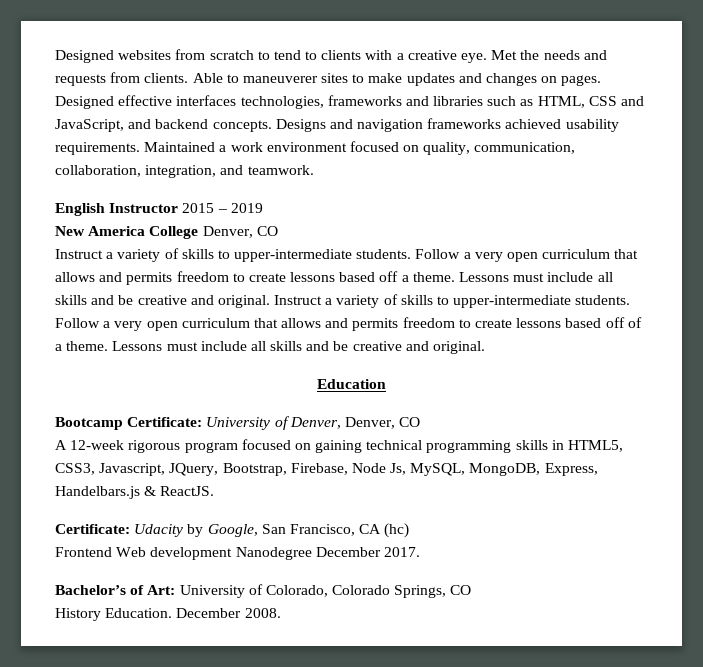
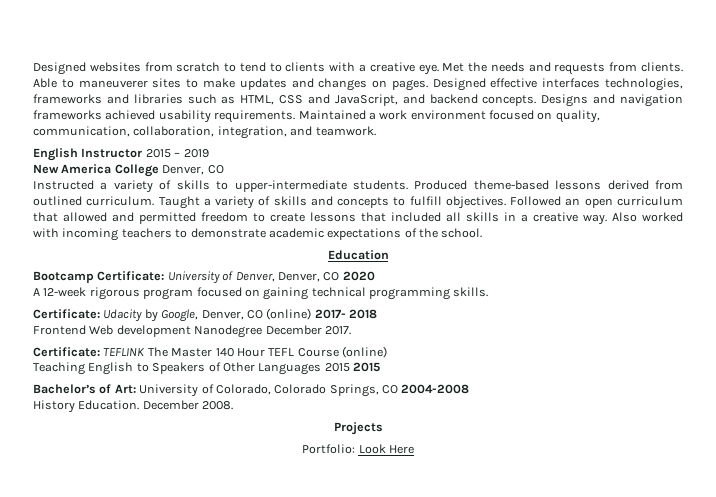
[55,248,639,262] [55,271,613,285] [55,294,631,308] [55,317,642,331] [55,341,486,354] Instruct a variety of skills to upper-intermediate students. Follow a very open curriculum that allows and permits freedom to create lessons based off a theme. Lessons must include all skills and be creative and original. Instruct a variety of skills to upper-intermediate students. Follow a very open curriculum that allows and permits freedom to create lessons based off of a theme. Lessons must include all skills and be creative and original. -> [33,180,683,193] [33,196,683,209] [33,212,683,225] [33,228,483,241] Instructed a variety of skills to upper-intermediate students. Produced theme-based lessons derived from outlined curriculum. Taught a variety of skills and concepts to fulfill objectives. Followed an open curriculum that allowed and permitted freedom to create lessons that included all skills in a creative way. Also worked with incoming teachers to demonstrate academic expectations of the school.
(421, 422) none -> [342,271,375,281] 2020
[515,440,624,452] [55,463,598,476] [55,486,215,499] skills in HTML5, CSS3, Javascript, JQuery, Bootstrap, Firebase, Node Js, MySQL, MongoDB, Express, Handelbars.js & ReactJS. -> [453,287,489,297] skills.
[261,523,410,538] San Francisco, CA (hc) -> [201,308,377,320] Denver, CO (online) 2017- 2018
(420, 552) none -> [33,346,387,358] [33,362,380,375] // Certificate: TEFLINK The Master 140 Hour TEFL Course (online) // Teaching English to Speakers of Other Languages 2015 2015
(472, 590) none -> [401,384,470,394] 2004-2008
(281, 613) none -> [333,422,383,435] [302,444,414,454] // Projects // Portfolio: Look Here

